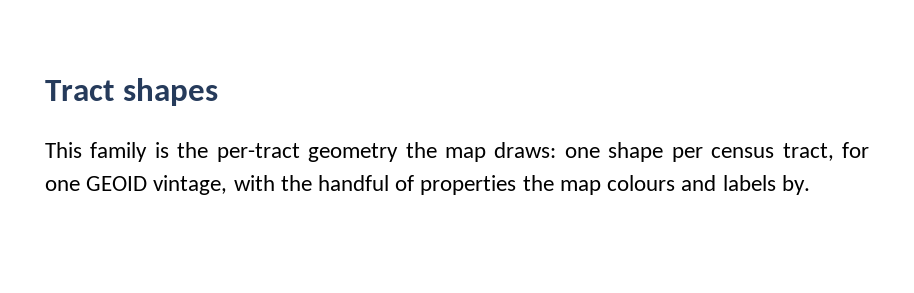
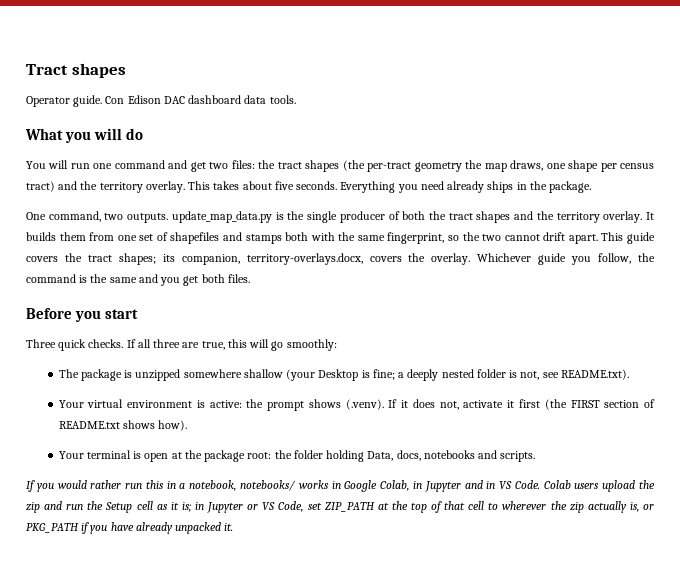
[45,142,209,162] This family is the -> [26,95,296,107] [25,128,144,143] [26,160,365,172] Operator guide. Con Edison DAC dashboard data tools. // What you will do // You will run one command and get two files: the tract shapes (the
[494,142,557,158] draws: -> [510,160,544,171] draws,
[782,142,870,161] [45,175,810,195] tract, for one GEOID vintage, with the handful of properties the map colours and labels by. -> [26,181,592,193] [26,211,654,223] [26,232,655,244] [26,253,656,265] [26,274,250,286] [26,308,139,322] [26,339,337,351] [58,369,629,381] [58,399,655,411] [58,420,188,431] [58,450,536,462] [26,480,655,492] [26,501,654,513] [26,522,234,534] tract) and the territory overlay. This takes about five seconds. Everything you need already ships in the package. // One command, two outputs. update_map_data.py is the single producer of both the tract shapes and the territory overlay. It builds them from one set of shapefiles and stamps both with the same fingerprint, so the two cannot drift apart. This guide covers the tract shapes; its companion, territory-overlays.docx, covers the overlay. Whichever guide you follow, the command is the same and you get both files. // Before you start // Three quick checks. If all three are true, this will go smoothly: // The package is unzipped somewhere shallow (your Desktop is fine; a deeply nested folder is not, see README.txt). // Your virtual environment is active: the prompt shows (.venv). If it does not, activate it first (the FIRST section of README.txt shows how). // Your terminal is open at the package root: the folder holding Data, docs, notebooks and scripts. // If you would rather run this in a notebook, notebooks/ works in Google Colab, in Jupyter and in VS Code. Colab users upload the zip and run the Setup cell as it is; in Jupyter or VS Code, set ZIP_PATH at the top of that cell to wherever the zip actually is, or PKG_PATH if you have already unpacked it.

